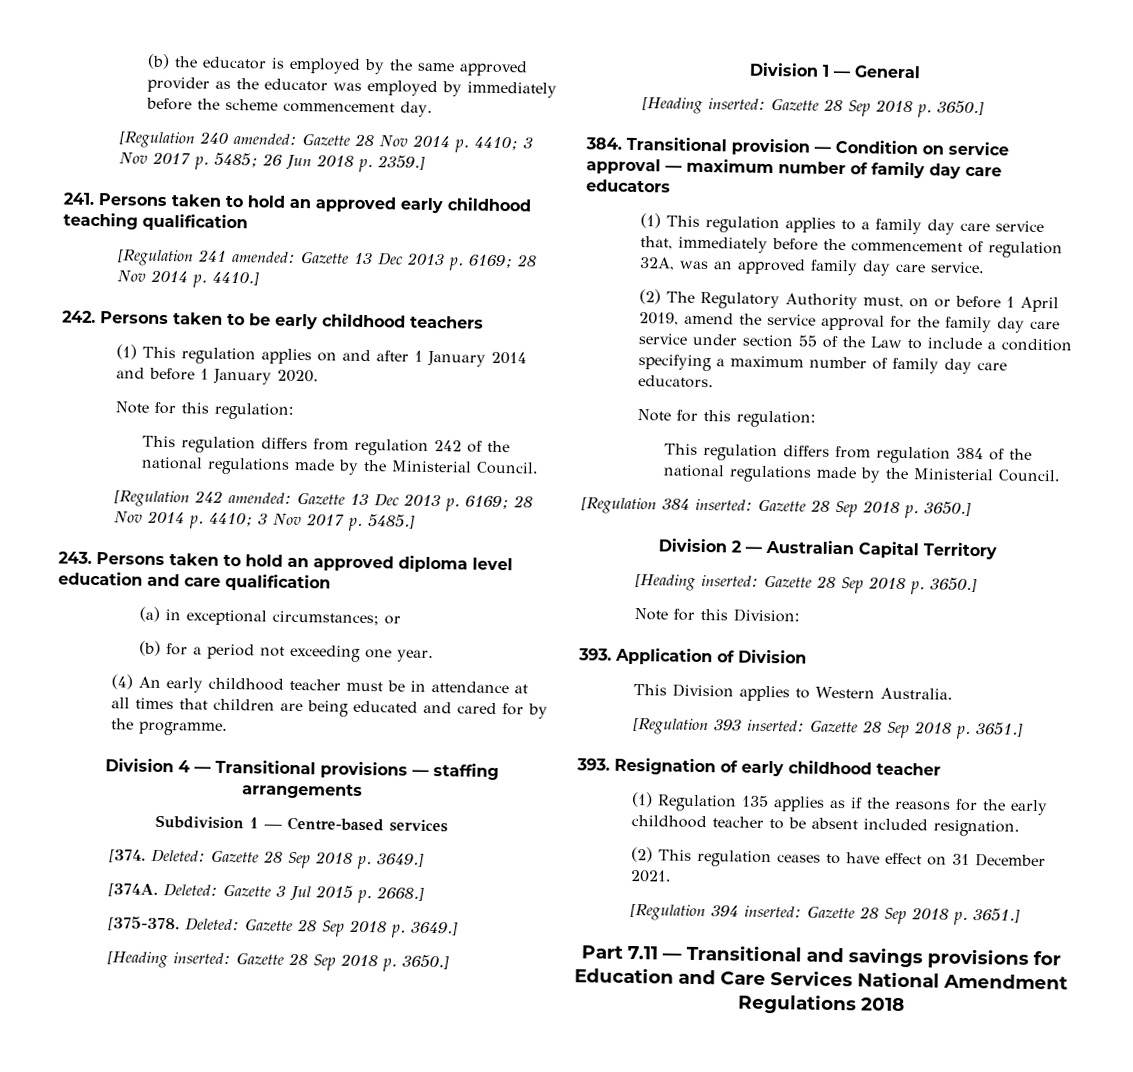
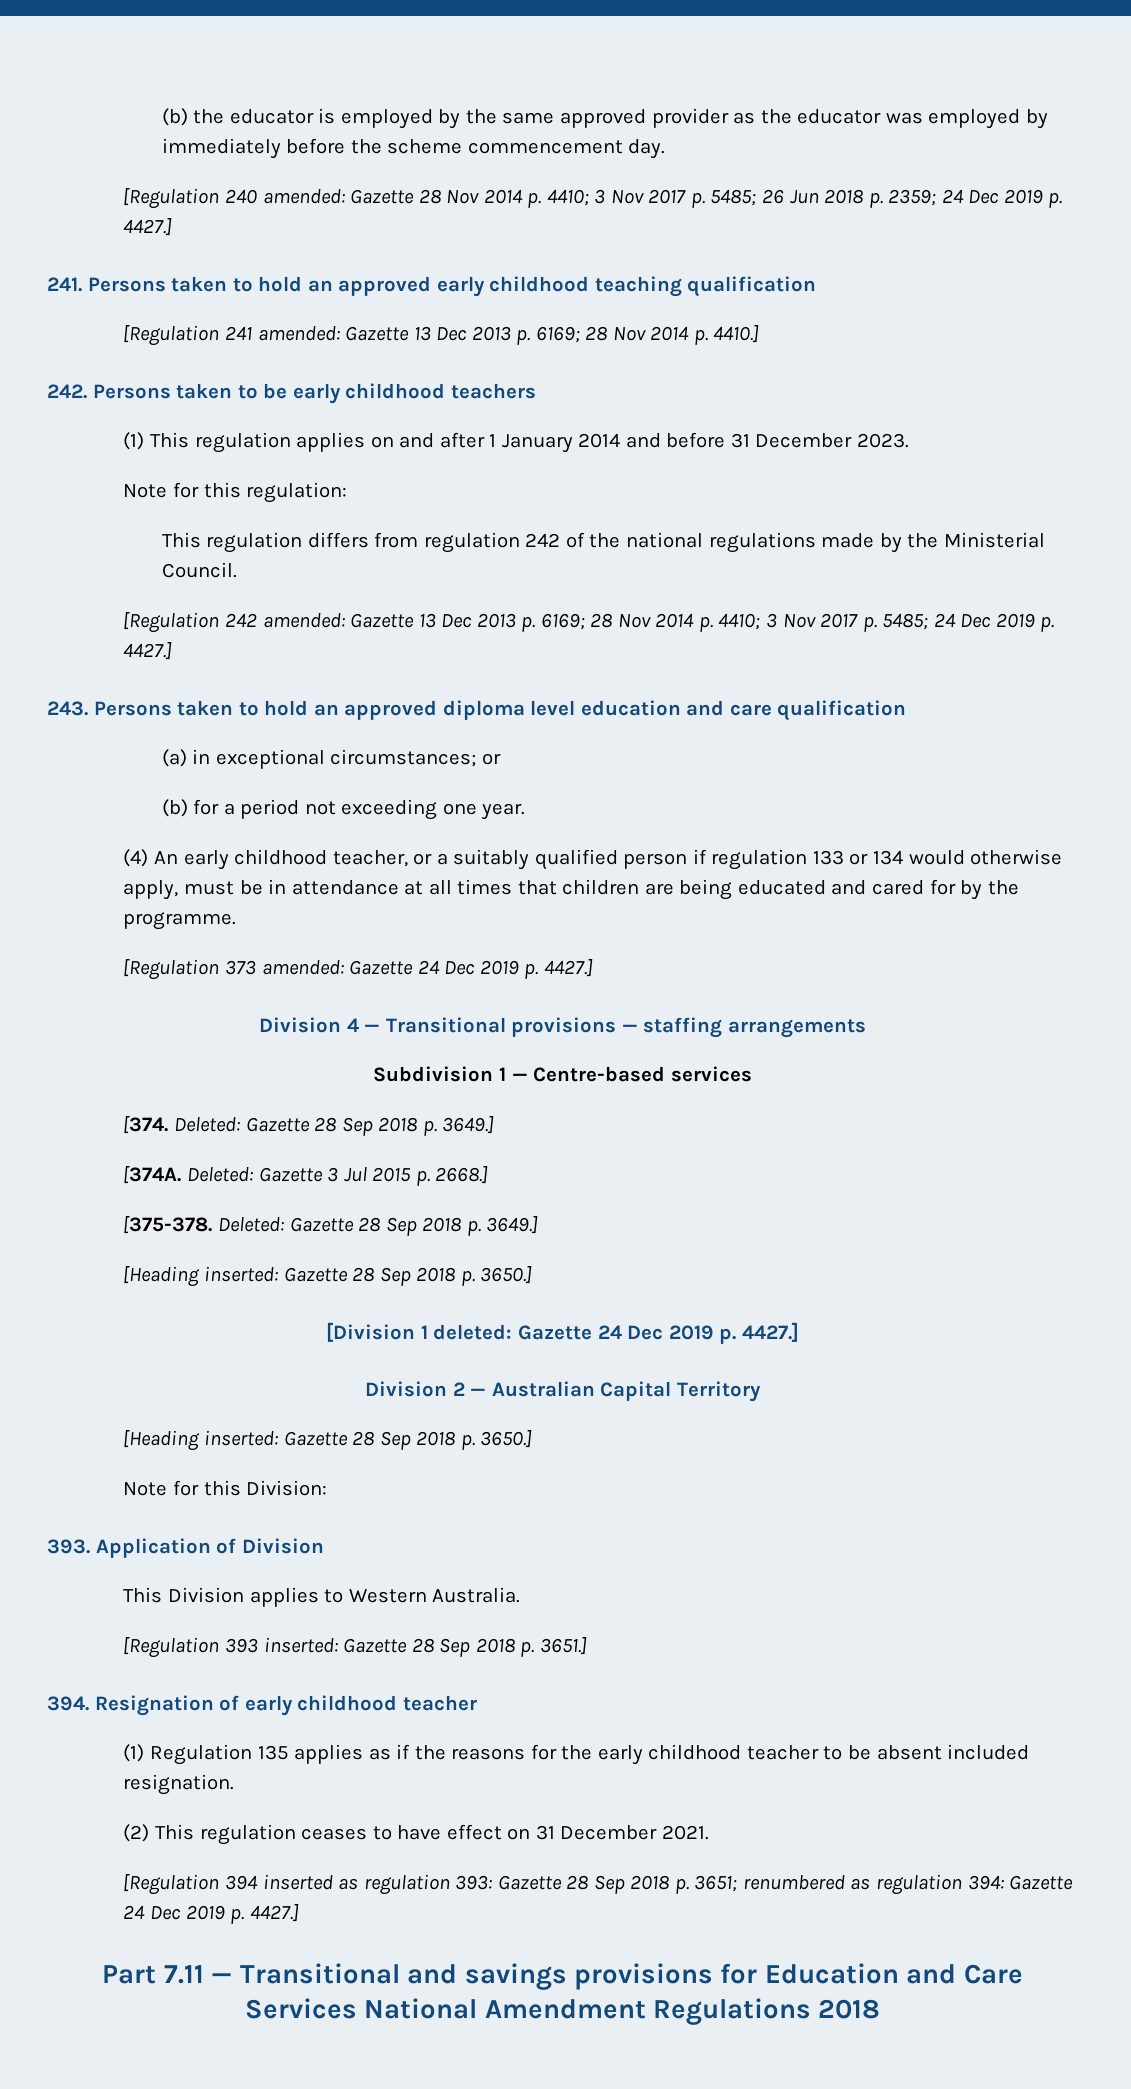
[376,155,425,170] 2359.] -> [888,189,1063,208] [123,218,173,236] 2359; 24 Dec 2019 p. 4427.]
[199,368,319,385] 1 January 2020. -> [730,433,909,448] 31 December 2023.
[367,514,415,529] 5485.] -> [882,613,1055,632] [123,642,173,660] 5485; 24 Dec 2019 p. 4427.]
[288,678,341,691] teacher -> [332,849,1063,870] [123,880,179,900] teacher, or a suitably qualified person if regulation 133 or 134 would otherwise apply,
(228, 728) none -> [123,959,593,980] // [Regulation 373 amended: Gazette 24 Dec 2019 p. 4427.]
[748,62,921,79] [641,96,984,118] [585,136,1009,156] [586,158,1002,179] [586,179,671,193] [639,213,1044,235] [639,236,1063,259] [638,257,985,276] [638,289,1059,313] [638,312,1060,333] [637,333,1072,352] [637,354,1007,374] [637,375,714,389] [636,409,816,428] [663,443,1032,464] [662,464,1061,483] [581,496,971,519] Division 1 — General // [Heading inserted: Gazette 28 Sep 2018 p. 3650.] // 384. Transitional provision — Condition on service approval — maximum number of family day care educators // (1) This regulation applies to a family day care service that, immediately before the commencement of regulation 32A, was an approved family day care service. // (2) The Regulatory Authority must, on or before 1 April 2019, amend the service approval for the family day care service under section 55 of the Law to include a condition specifying a maximum number of family day care educators. // Note for this regulation: // This regulation differs from regulation 384 of the national regulations made by the Ministerial Council. // [Regulation 384 inserted: Gazette 28 Sep 2018 p. 3650.] -> [326,1322,799,1344] [Division 1 deleted: Gazette 24 Dec 2019 p. 4427.]
[576,758,610,771] 393. -> [47,1696,89,1711] 394.
[743,905,1020,925] inserted: Gazette 28 Sep 2018 p. 3651.] -> [262,1874,1074,1895] [123,1904,299,1924] inserted as regulation 393: Gazette 28 Sep 2018 p. 3651; renumbered as regulation 394: Gazette 24 Dec 2019 p. 4427.]

